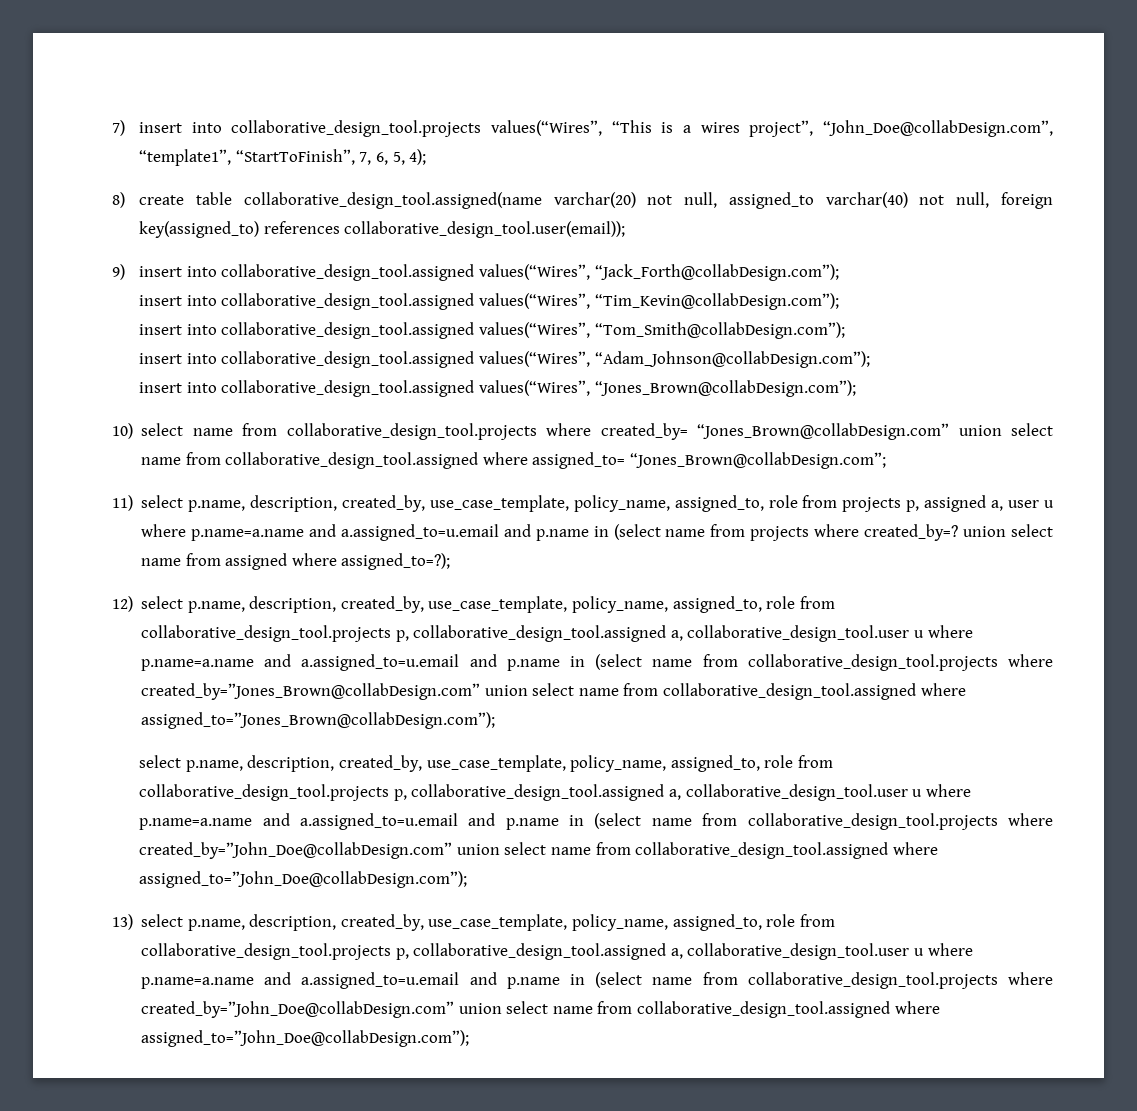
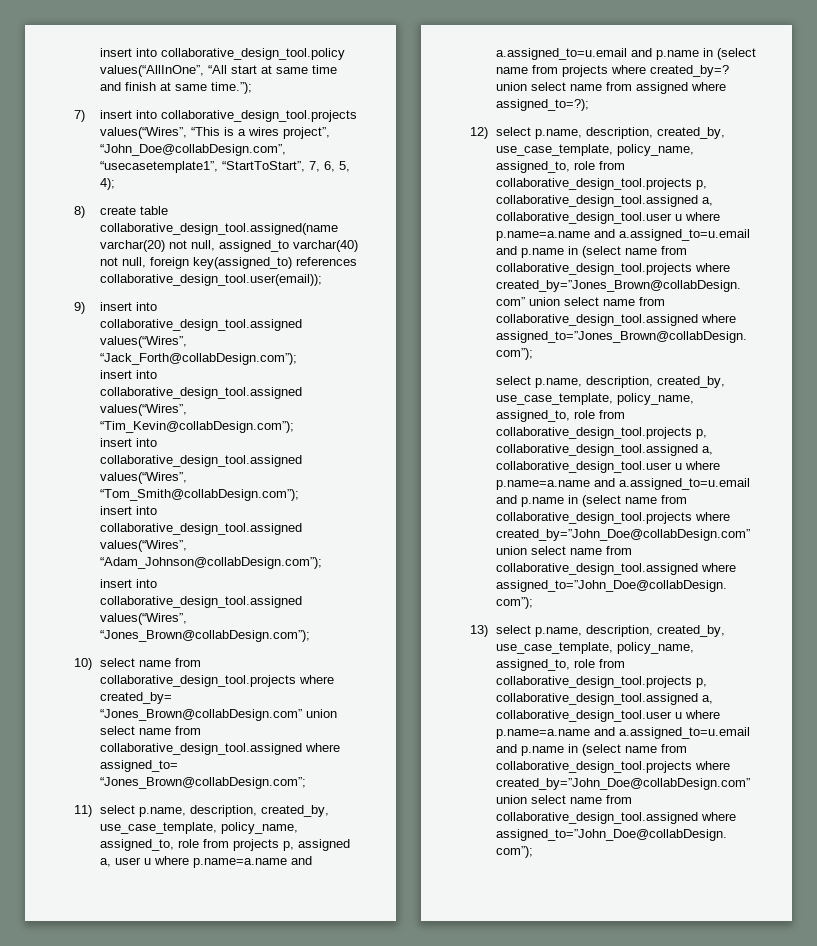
(111, 128) none -> [99,48,345,60] [99,65,337,77] [99,82,252,94] insert into collaborative_design_tool.policy values(“AllInOne”, “All start at same time and finish at same time.”); //
[139,149,355,166] “template1”, “StartToFinish”, -> [99,161,305,173] “usecasetemplate1”, “StartToStart”,

